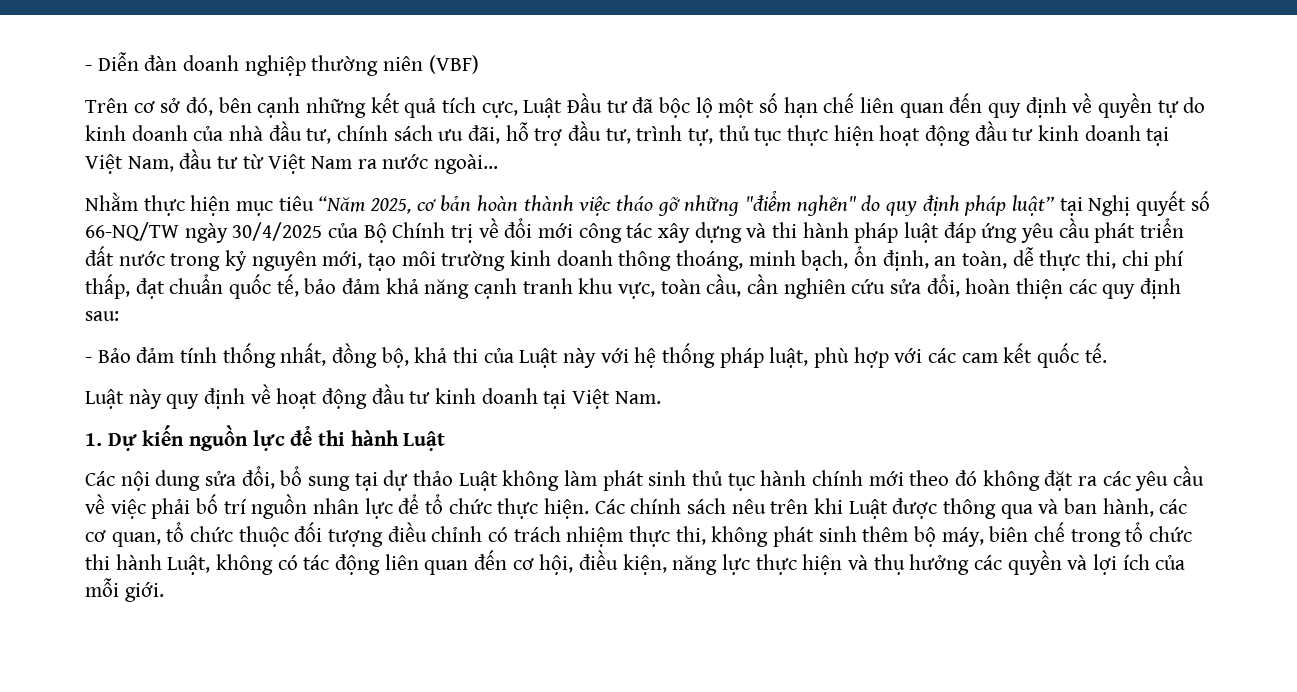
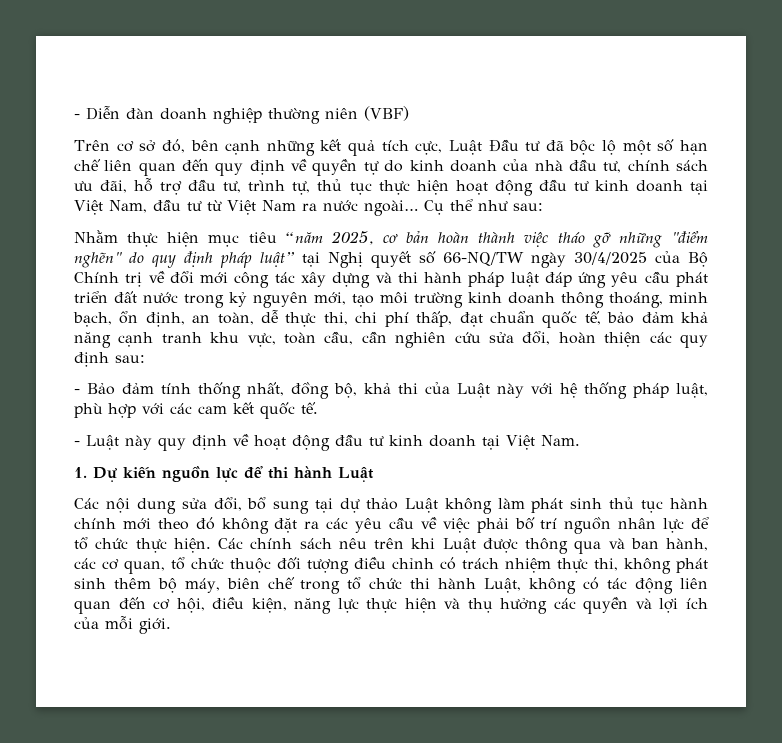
(499, 164) none -> [423,199,543,215] Cụ thể như sau:
[318,196,366,212] “Năm -> [285,232,323,243] “năm
(1107, 353) none -> [74,441,80,446] -

